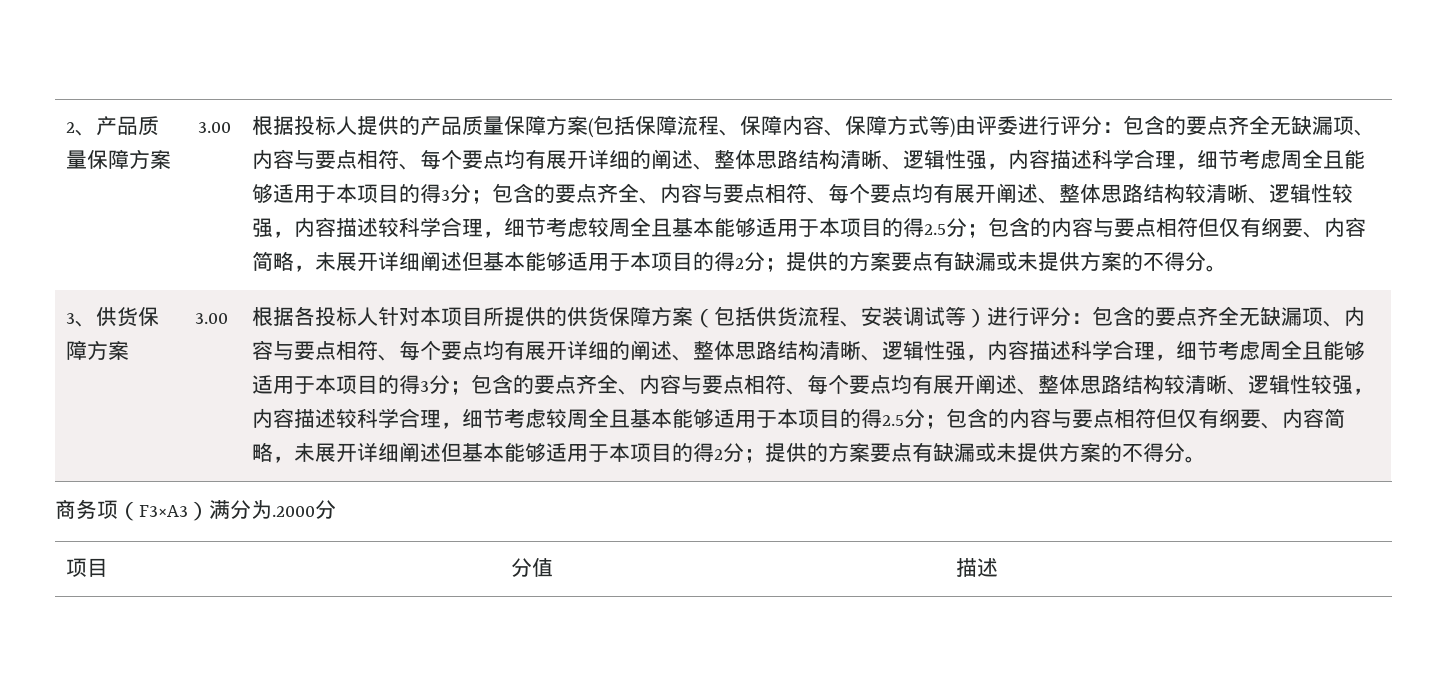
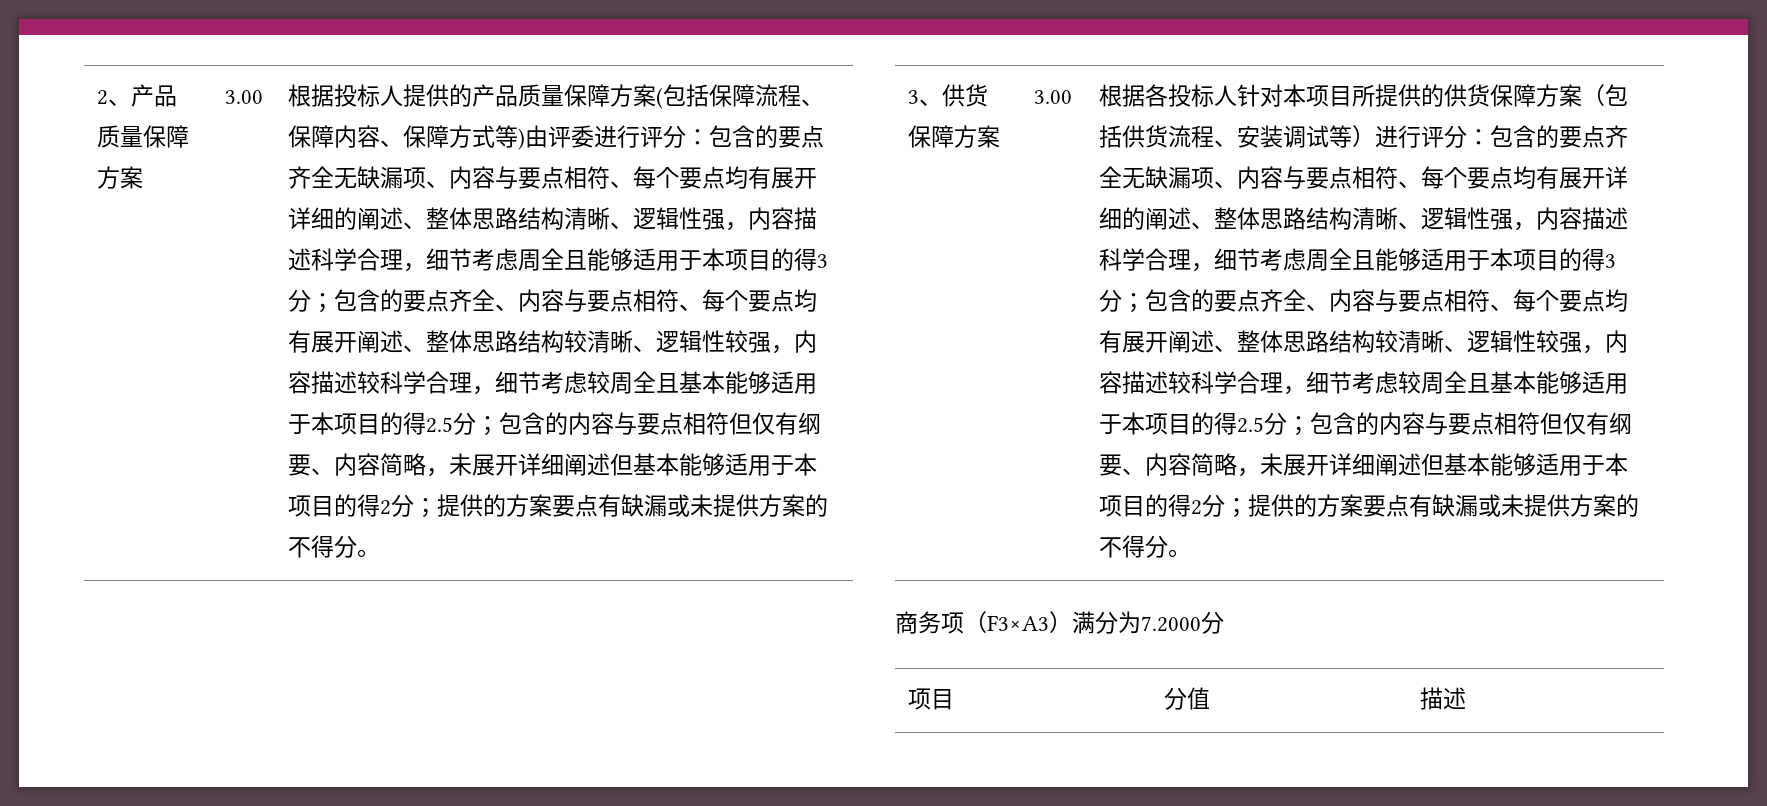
[272,506,315,517] .2000 -> [1141,616,1201,632] 7.2000

